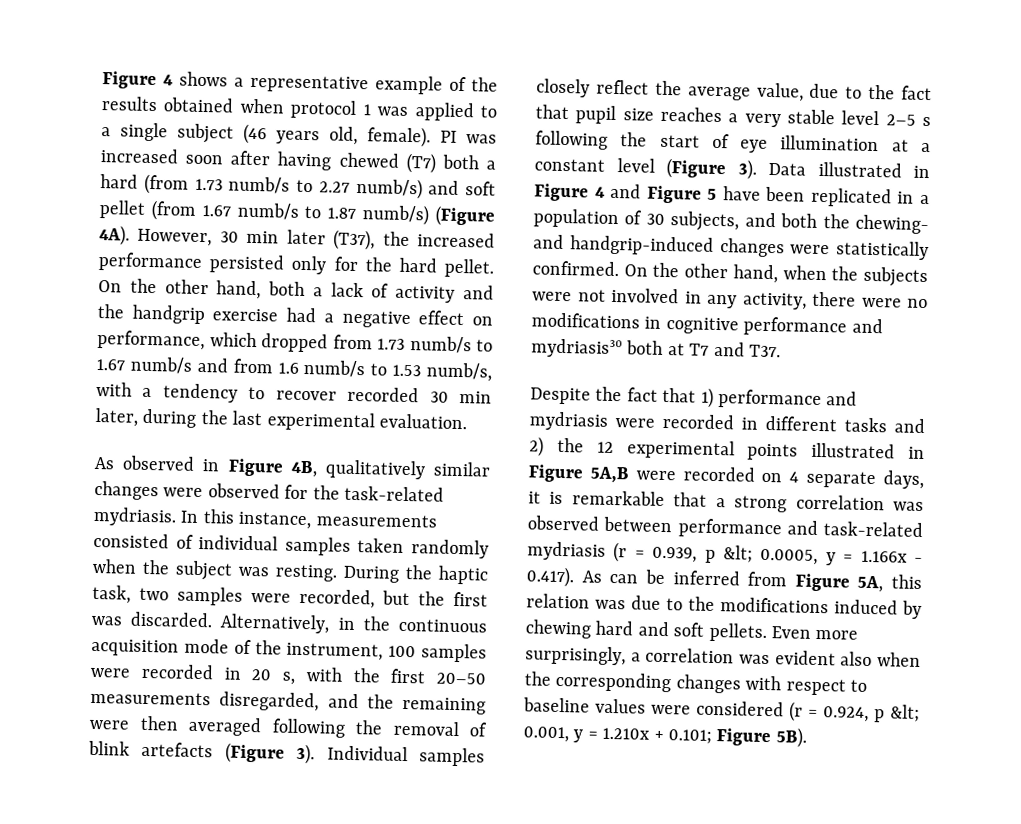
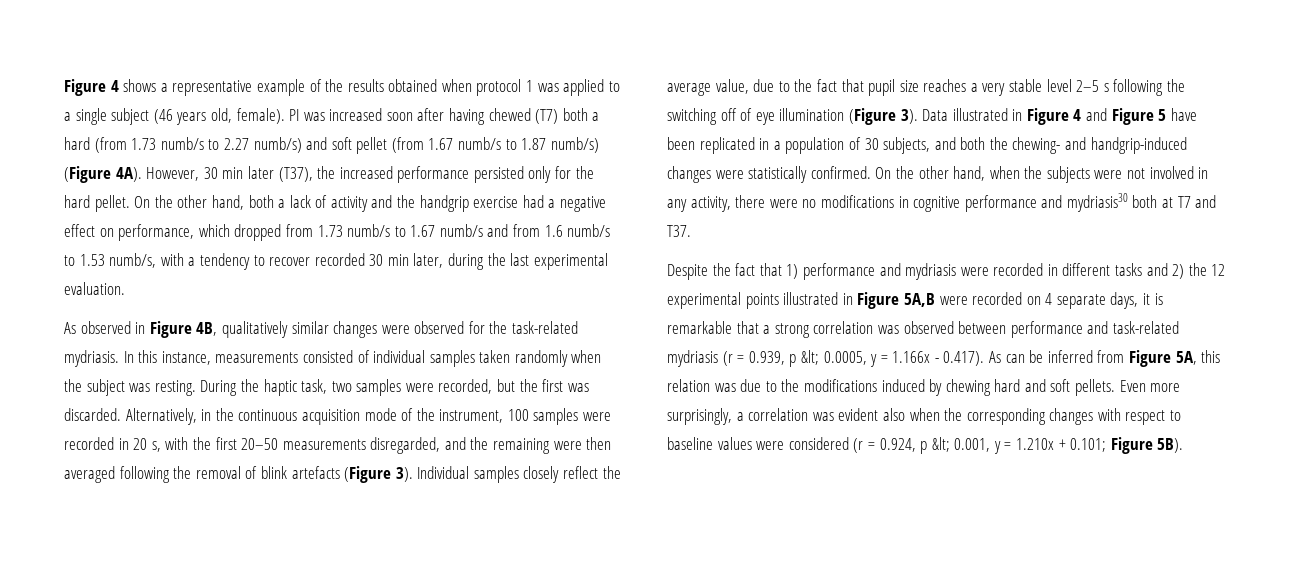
[659,134,700,148] start -> [667,108,737,125] switching off
[891,139,931,153] [534,158,655,173] at a constant level -> (845, 114) none

